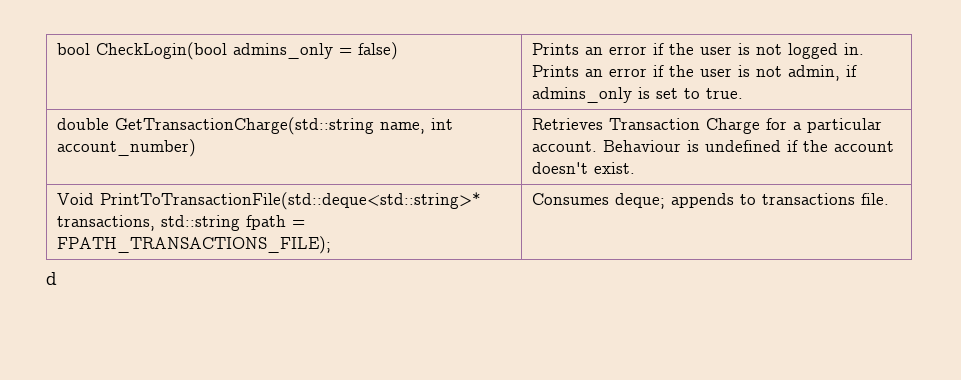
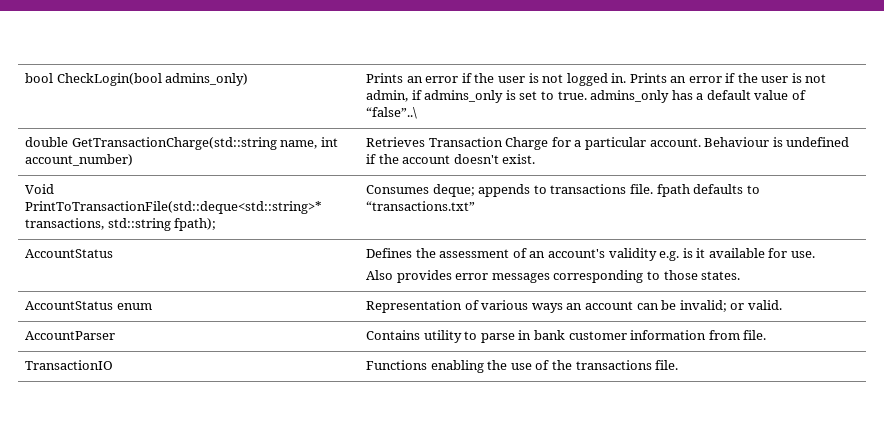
[233,42,399,60] admins_only = false) -> [165,73,249,86] admins_only)
(744, 93) none -> [590,90,806,103] [366,107,418,119] admins_only has a default value of “false”..\
[246,215,306,230] [57,236,332,254] fpath = FPATH_TRANSACTIONS_FILE); -> [174,218,217,231] fpath);
[46,272,57,285] // d -> [656,184,760,197] [366,201,476,211] [25,249,114,258] [366,248,815,261] [366,270,741,283] [25,301,152,310] [366,300,782,313] [25,331,116,340] [366,330,767,343] [25,360,114,370] [366,360,679,373] fpath defaults to “transactions.txt” // AccountStatus | Defines the assessment of an account's validity e.g. is it available for use. // Also provides error messages corresponding to those states. // AccountStatus enum | Representation of various ways an account can be invalid; or valid. // AccountParser | Contains utility to parse in bank customer information from file. // TransactionIO | Functions enabling the use of the transactions file.

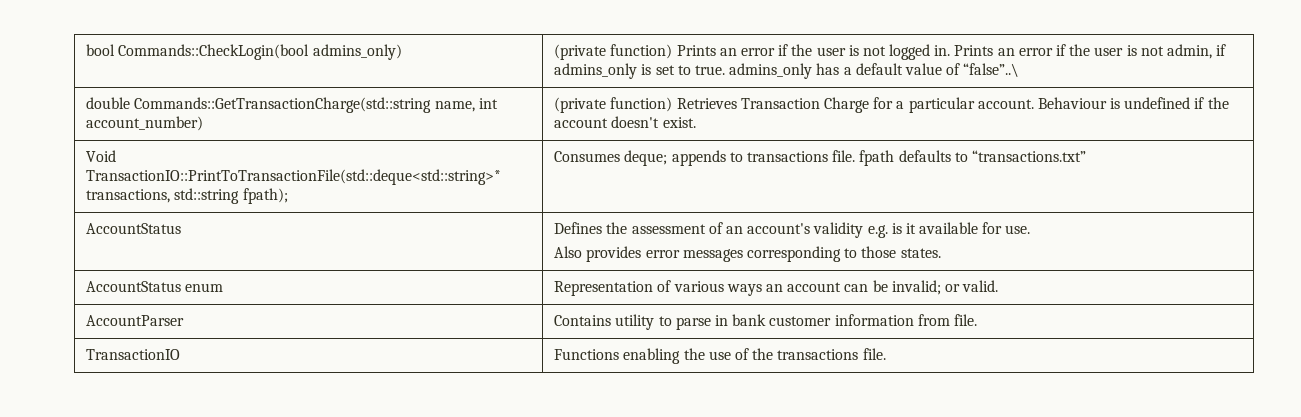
[56,73,162,86] CheckLogin(bool -> [118,44,310,60] Commands::CheckLogin(bool
(249, 79) none -> [554,44,673,60] (private function)
[71,137,277,150] GetTransactionCharge(std::string -> [134,97,432,113] Commands::GetTransactionCharge(std::string
(134, 160) none -> [554,97,673,113] (private function)
[25,201,323,214] PrintToTransactionFile(std::deque<std::string>* -> [86,169,502,185] TransactionIO::PrintToTransactionFile(std::deque<std::string>*

